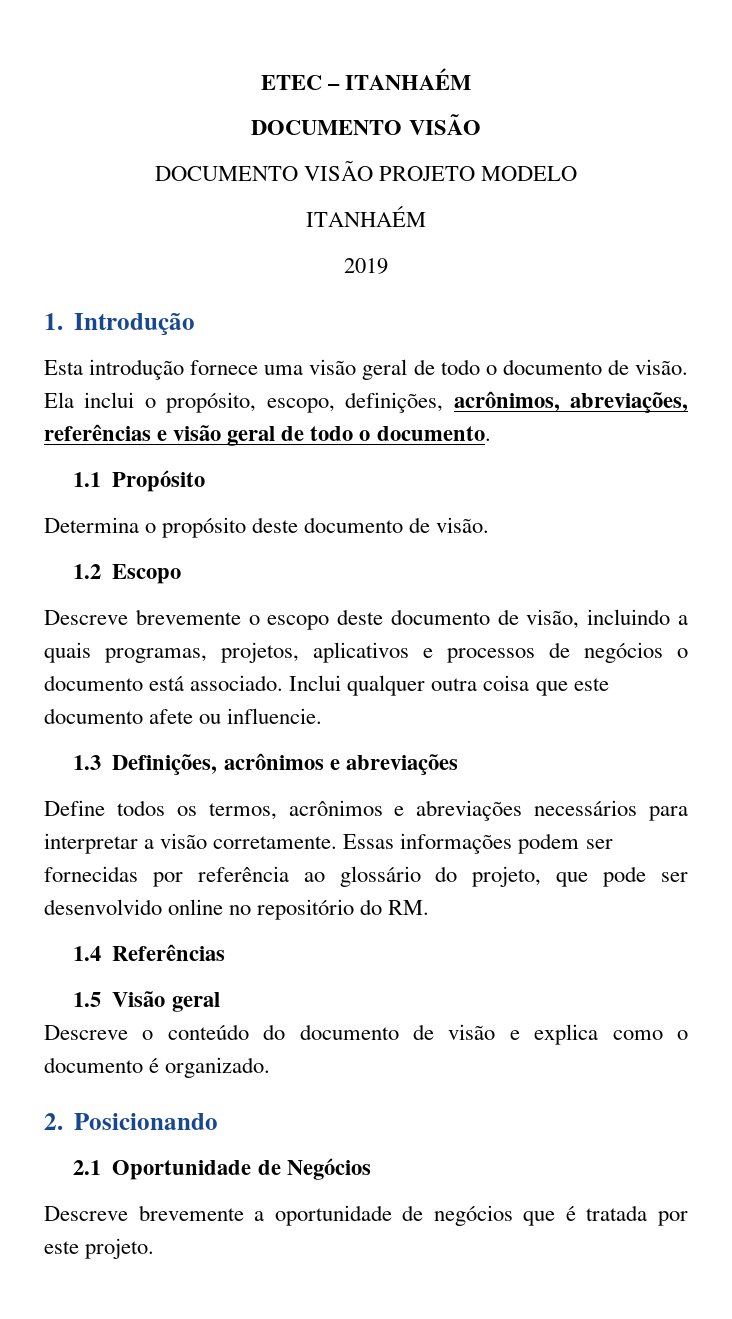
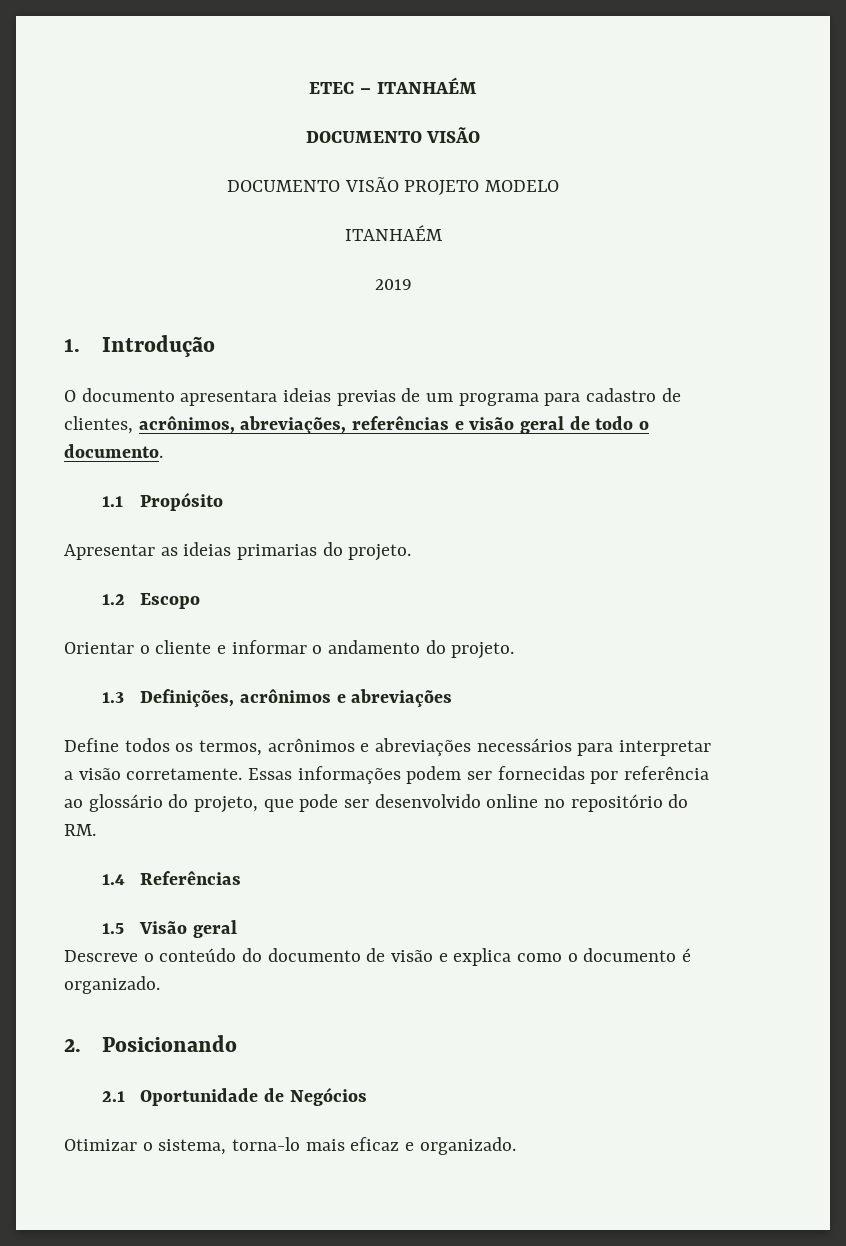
[44,359,688,380] [44,392,444,413] Esta introdução fornece uma visão geral de todo o documento de visão. Ela inclui o propósito, escopo, definições, -> [64,388,681,406] [64,416,133,434] O documento apresentara ideias previas de um programa para cadastro de clientes,
[44,517,490,538] [73,564,182,584] [44,609,688,630] [44,642,688,663] [44,675,609,696] [44,708,323,724] Determina o propósito deste documento de visão. // 1.2 Escopo // Descreve brevemente o escopo deste documento de visão, incluindo a quais programas, projetos, aplicativos e processos de negócios o documento está associado. Inclui qualquer outra coisa que este documento afete ou influencie. -> [64,542,412,561] [102,593,201,609] [64,640,515,659] Apresentar as ideias primarias do projeto. // 1.2 Escopo // Orientar o cliente e informar o andamento do projeto.
[44,1205,688,1226] [44,1238,155,1259] Descreve brevemente a oportunidade de negócios que é tratada por este projeto. -> [64,1137,516,1155] Otimizar o sistema, torna-lo mais eficaz e organizado.

